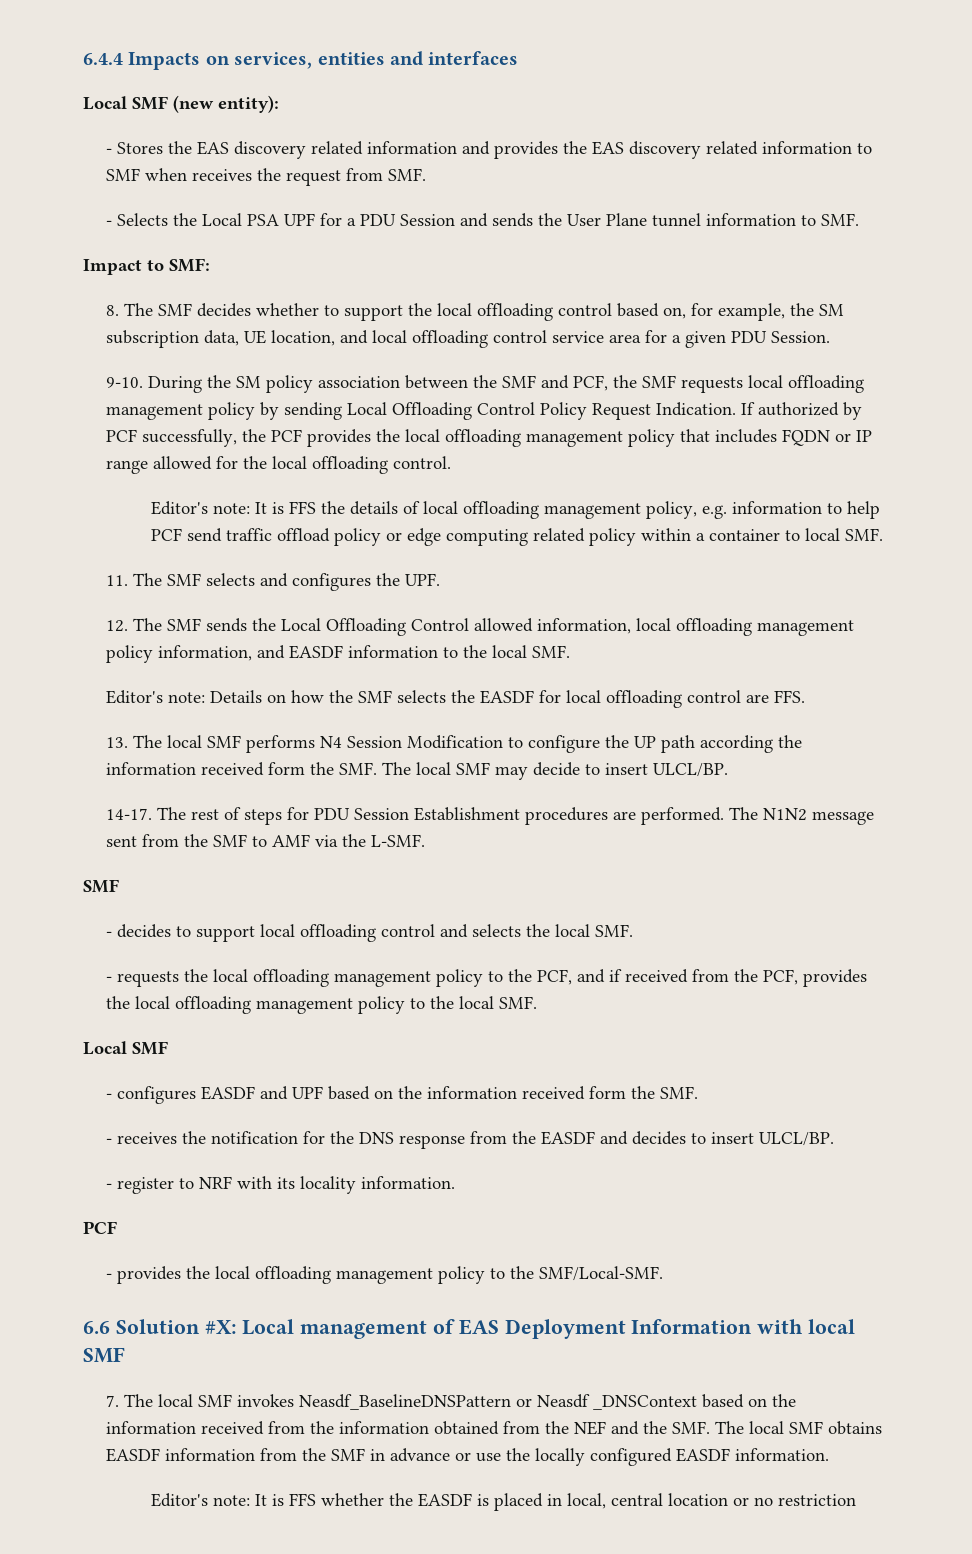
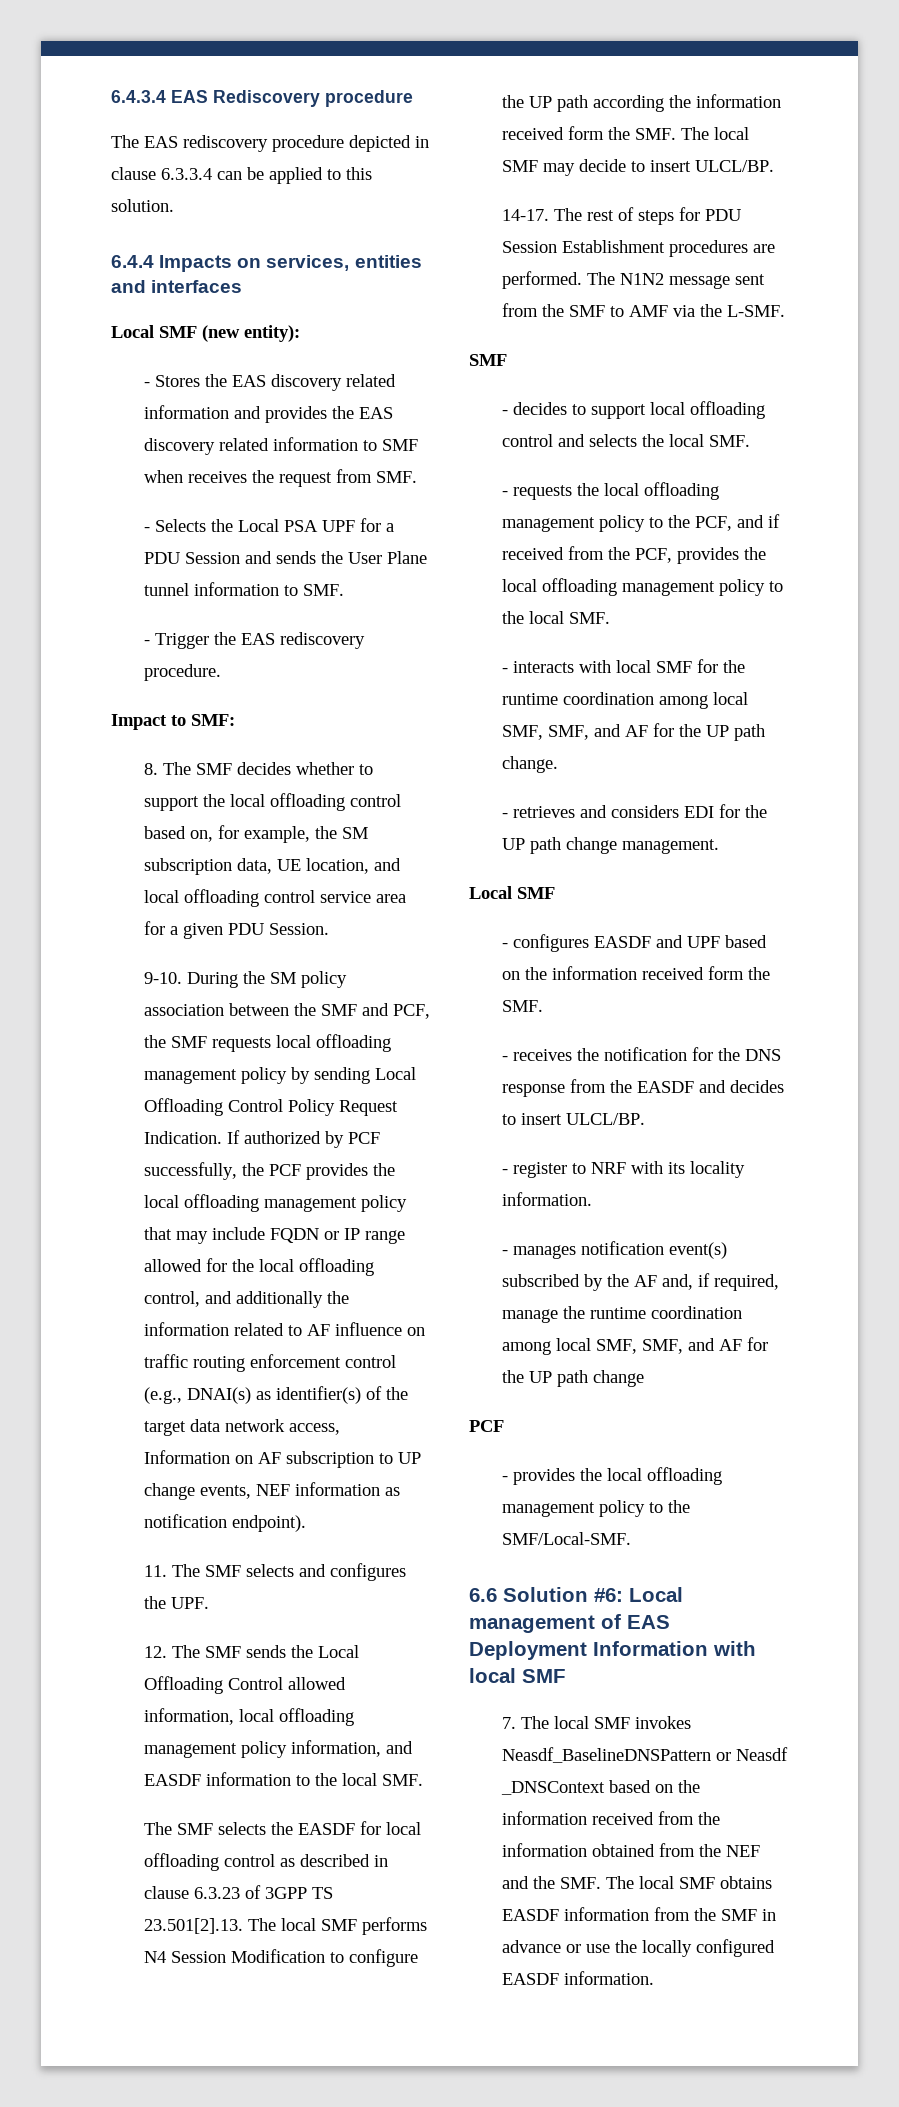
(83, 59) none -> [111,90,413,107] [111,135,429,152] [111,167,372,184] [111,199,174,212] 6.4.3.4 EAS Rediscovery procedure // The EAS rediscovery procedure depicted in clause 6.3.3.4 can be applied to this solution. //
(859, 219) none -> [143,632,365,649] [143,664,221,681] // - Trigger the EAS rediscovery procedure.
[714,429,777,443] includes -> [175,1227,265,1244] may include
[392,456,451,469] [150,501,880,519] [150,528,883,546] control. // Editor's note: It is FFS the details of local offloading management policy, e.g. information to help PCF send traffic offload policy or edge computing related policy within a container to local SMF. -> [143,1291,349,1308] [143,1322,425,1336] [143,1354,396,1372] [143,1386,408,1404] [143,1419,340,1436] [143,1450,421,1468] [143,1482,400,1500] [143,1514,306,1532] control, and additionally the information related to AF influence on traffic routing enforcement control (e.g., DNAI(s) as identifier(s) of the target data network access, Information on AF subscription to UP change events, NEF information as notification endpoint).
[105,690,353,704] Editor's note: Details on how the -> [143,1822,172,1835] The
[745,690,805,703] [105,737,128,748] are FFS. // 13. -> [279,1854,388,1867] [143,1885,333,1899] [143,1918,243,1934] as described in clause 6.3.23 of 3GPP TS 23.501[2].13.
(537, 1002) none -> [501,659,745,673] [501,692,748,709] [501,723,765,741] [501,756,558,773] [501,804,767,818] [501,837,719,854] // - interacts with local SMF for the runtime coordination among local SMF, SMF, and AF for the UP path change. // - retrieves and considers EDI for the UP path change management.
(455, 1182) none -> [501,1241,727,1259] [501,1273,779,1291] [501,1306,742,1323] [501,1337,768,1355] [501,1370,644,1387] // - manages notification event(s) subscribed by the AF and, if required, manage the runtime coordination among local SMF, SMF, and AF for the UP path change
[204,1320,237,1334] #X: -> [594,1588,623,1602] #6:
[150,1493,856,1511] // Editor's note: It is FFS whether the EASDF is placed in local, central location or no restriction -> (654, 1978) none

